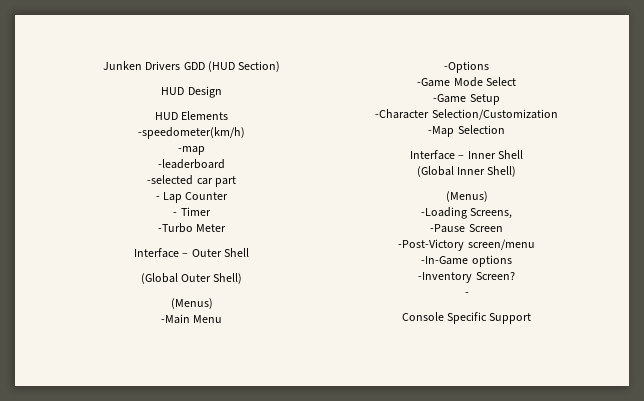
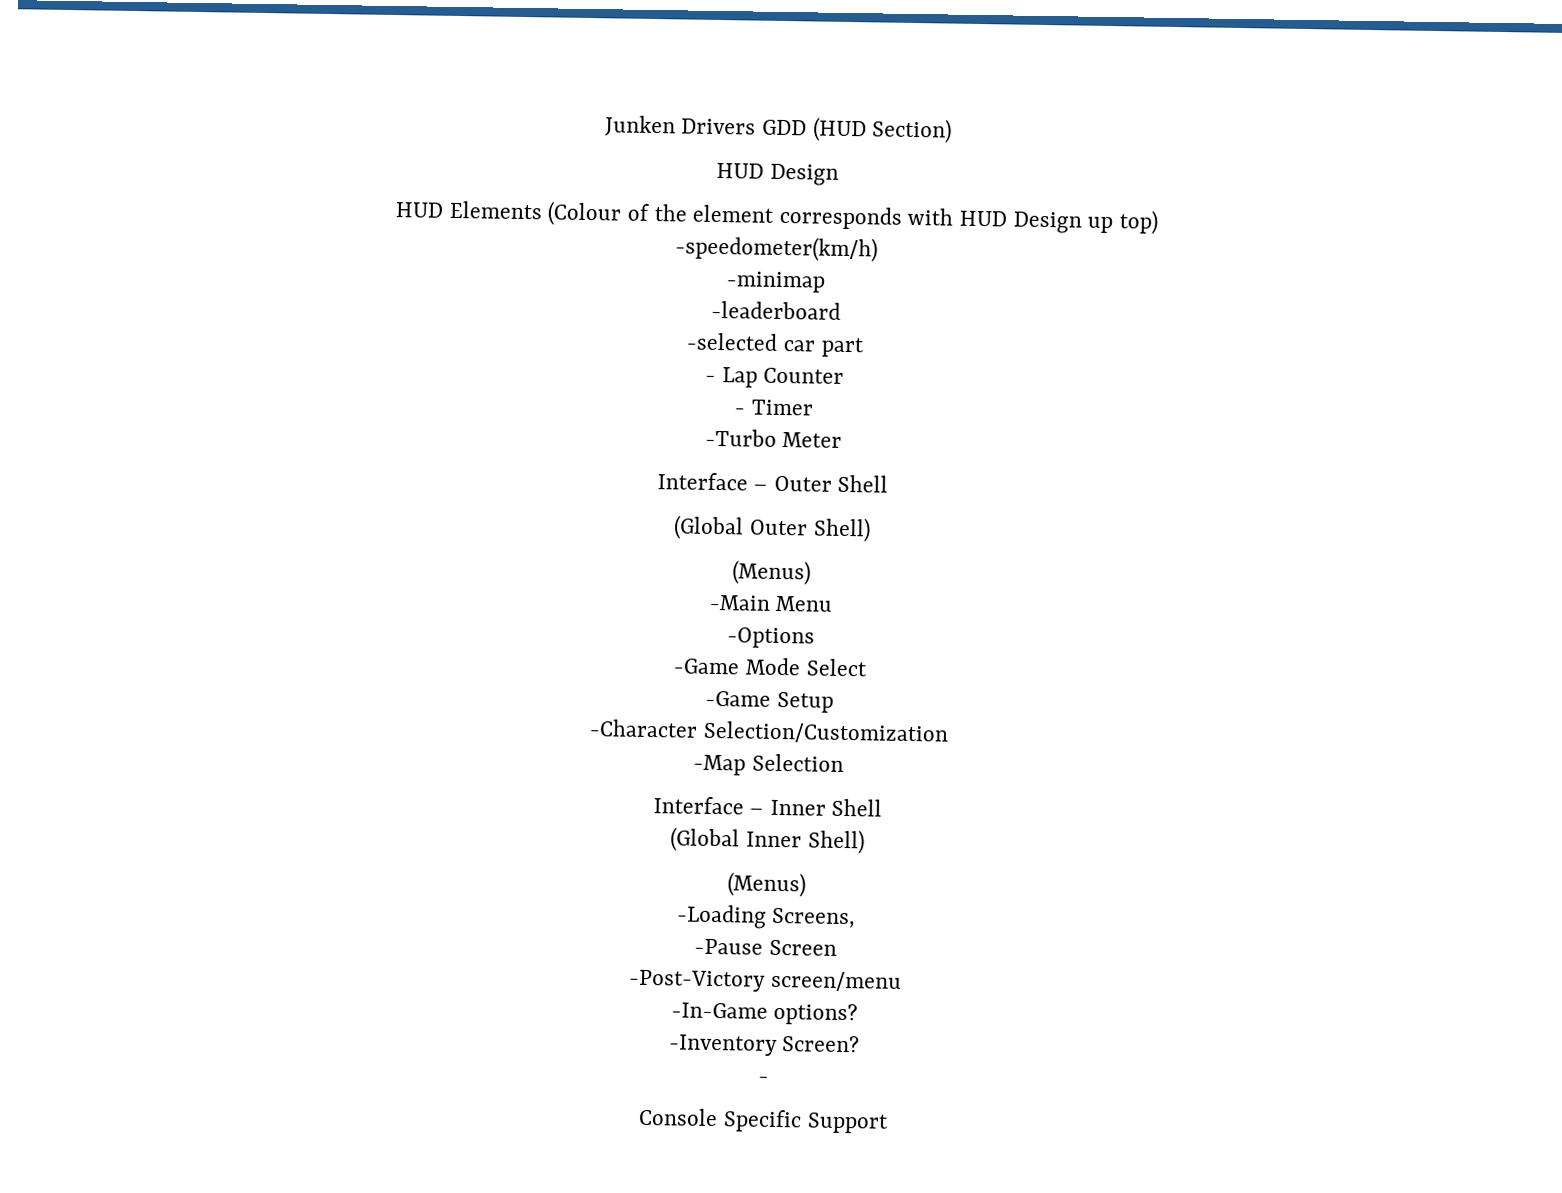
(229, 115) none -> [547,201,1158,235] (Colour of the element corresponds with HUD Design up top)
[178,146,205,155] -map -> [726,271,825,293] -minimap
[471,255,512,267] options -> [773,1002,859,1026] options?

